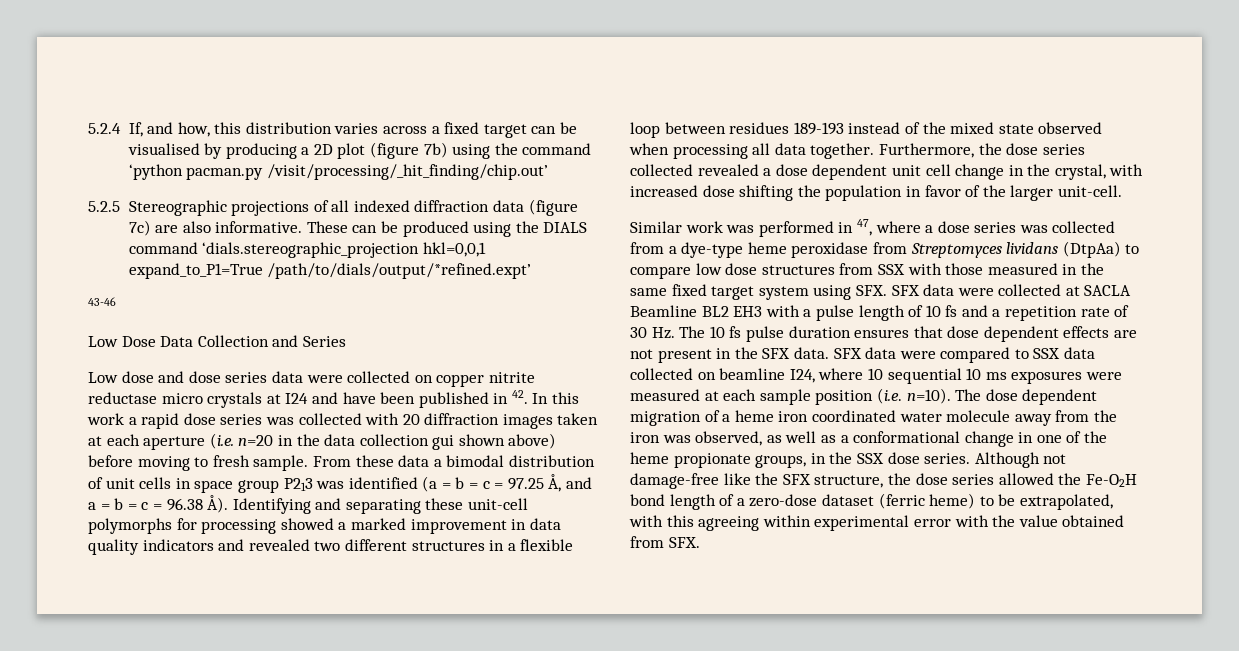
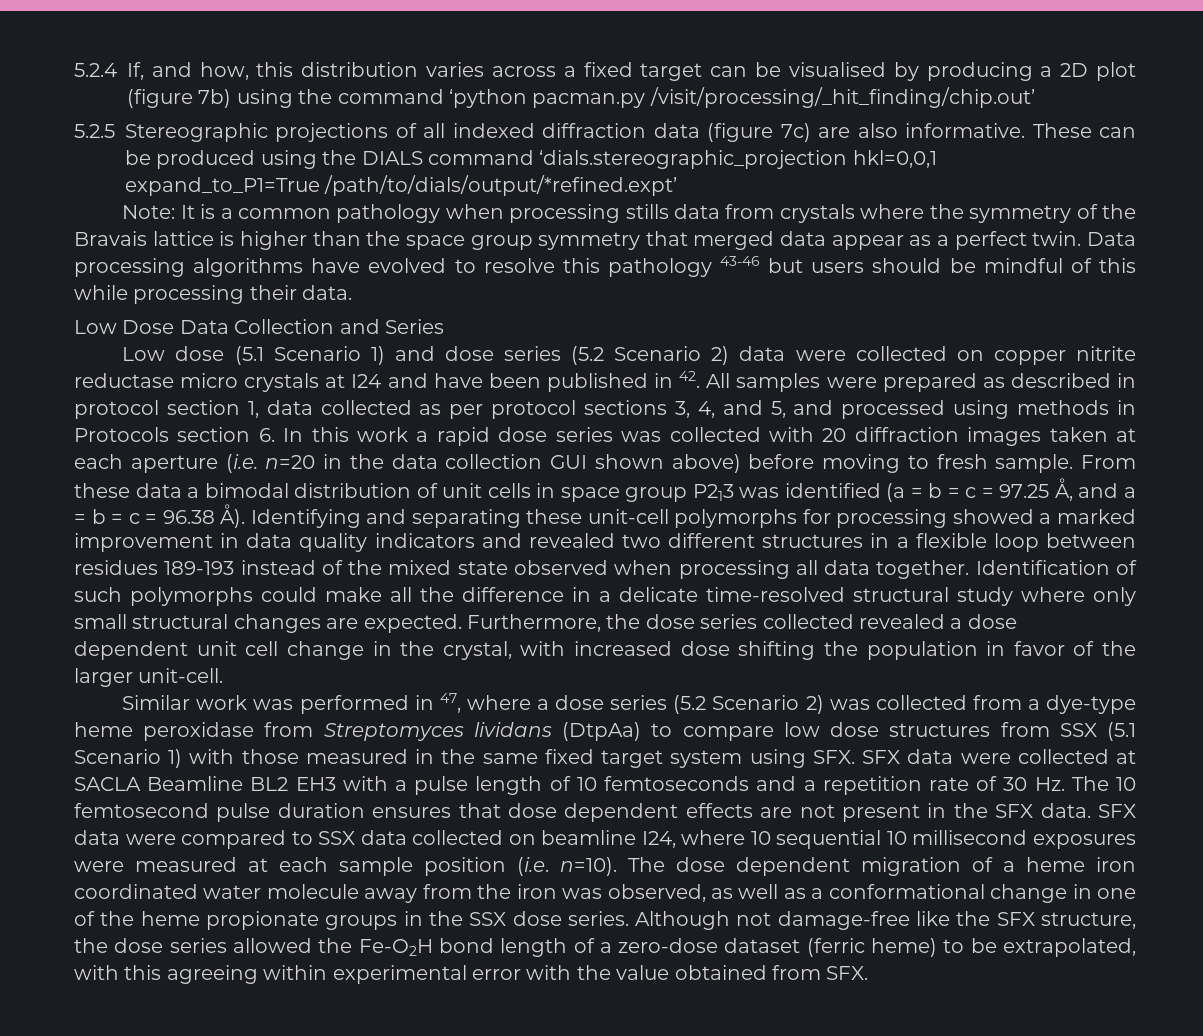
[88,297,116,306] 43-46 -> [122,204,1136,223] [74,231,1136,250] [74,256,1136,277] [74,285,353,304] Note: It is a common pathology when processing stills data from crystals where the symmetry of the Bravais lattice is higher than the space group symmetry that merged data appear as a perfect twin. Data processing algorithms have evolved to resolve this pathology 43-46 but users should be mindful of this while processing their data.
[158,371,268,383] and dose series -> [234,346,730,365] (5.1 Scenario 1) and dose series (5.2 Scenario 2)
(528, 397) none -> [706,373,1136,392] [74,400,1136,419] [74,427,275,442] All samples were prepared as described in protocol section 1, data collected as per protocol sections 3, 4, and 5, and processed using methods in Protocols section 6.
[432,435,455,450] gui -> [550,455,587,469] GUI
(875, 151) none -> [975,560,1137,575] [74,587,1136,606] [74,614,462,633] Identification of such polymorphs could make all the difference in a delicate time-resolved structural study where only small structural changes are expected.
(1017, 227) none -> [673,695,824,714] (5.2 Scenario 2)
(905, 269) none -> [1107,722,1137,741] [74,749,183,768] (5.1 Scenario 1)
[945,305,958,317] fs -> [604,776,750,791] femtoseconds
[729,326,742,338] fs -> [74,803,209,818] femtosecond
[985,372,1007,380] ms -> [912,830,1028,845] millisecond
[755,455,807,468] groups, -> [325,915,398,930] groups

